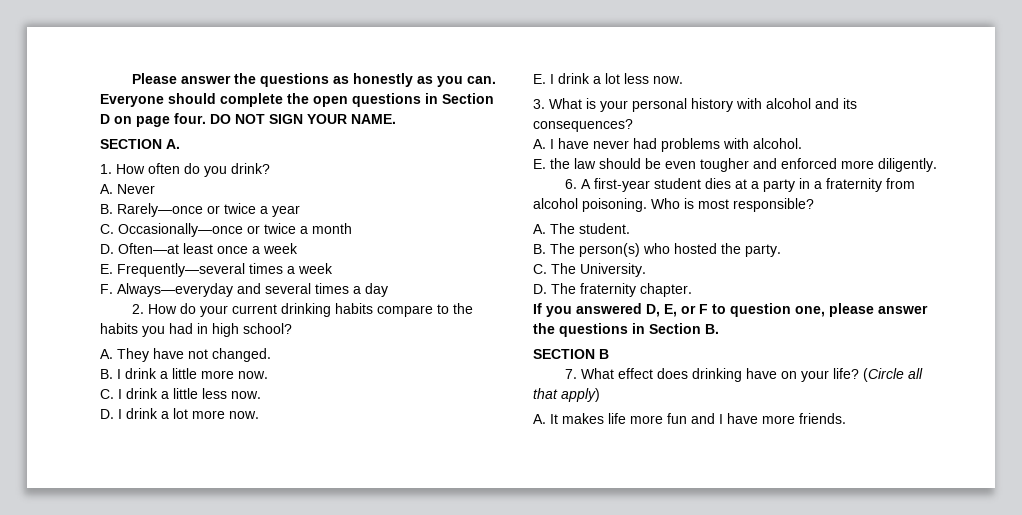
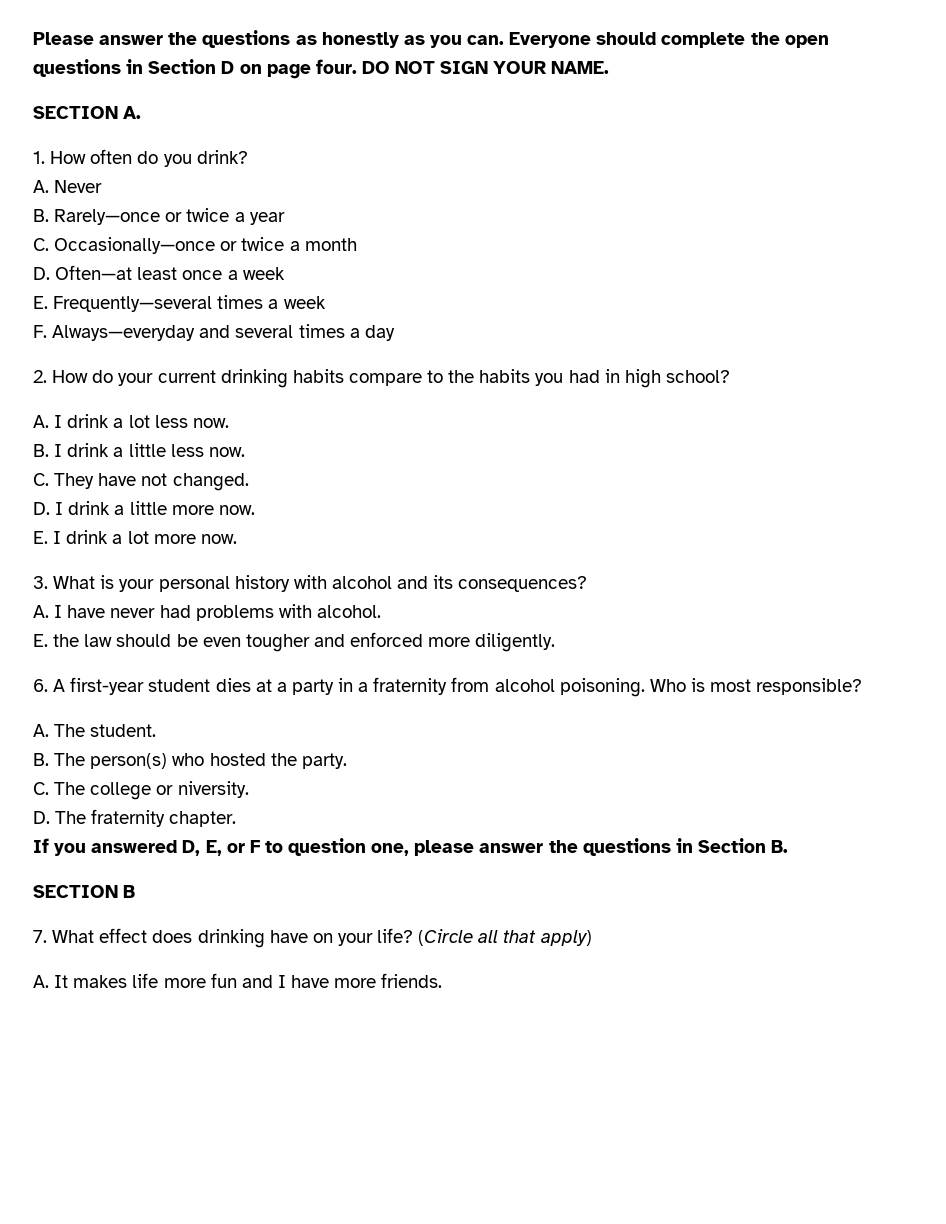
[117,348,271,362] [100,368,268,379] [100,389,114,399] They have not changed. // B. I drink a little more now. // C. -> [54,414,229,428] [33,444,49,457] I drink a lot less now. // B.
(261, 395) none -> [33,473,249,491] // C. They have not changed.
[173,408,188,419] lot -> [129,501,167,515] little
[624,73,649,84] less -> [153,534,196,544] more
[580,263,646,277] University. -> [90,781,249,800] college or niversity.

